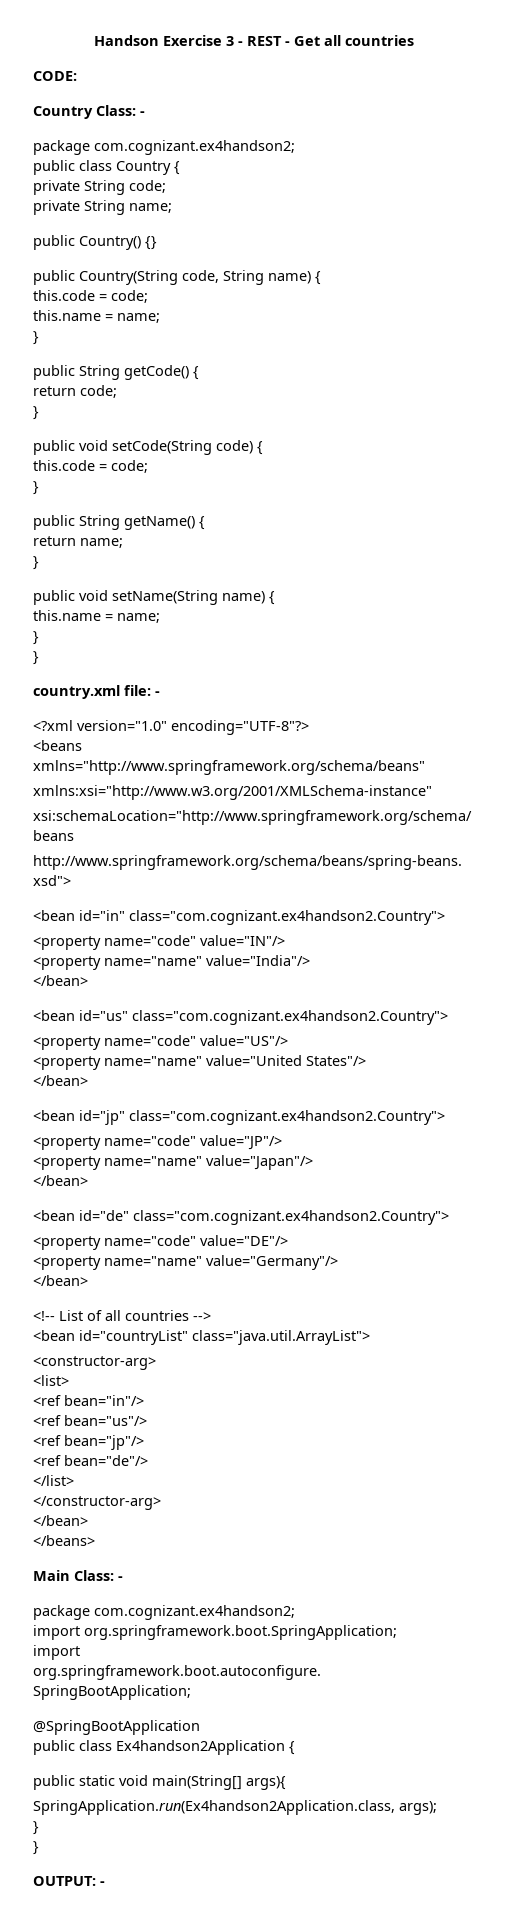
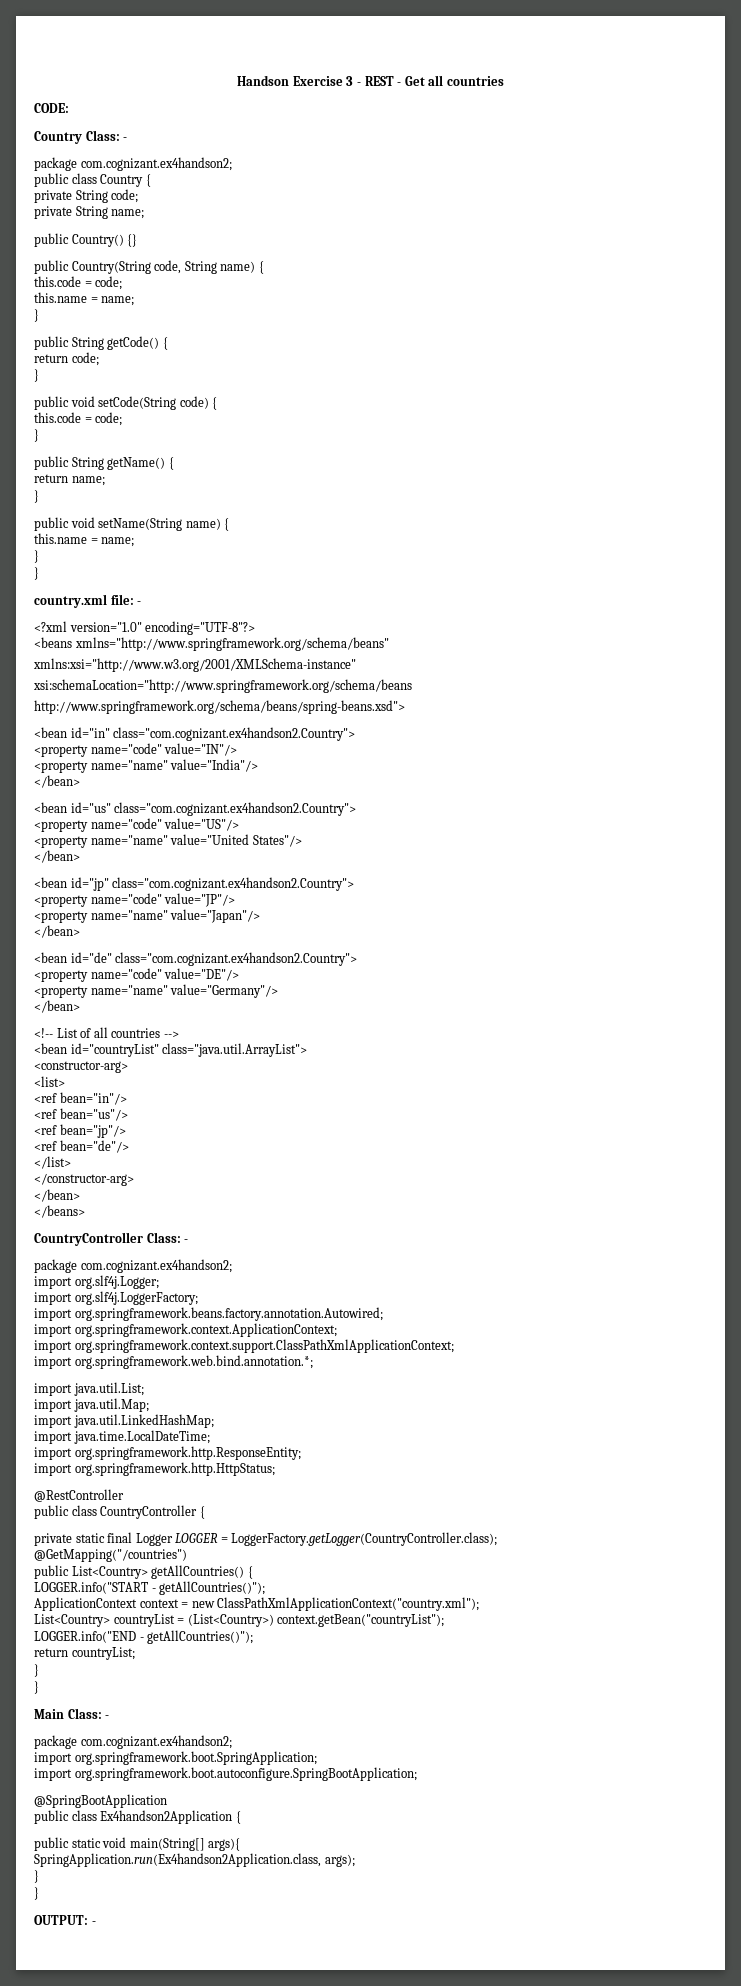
(95, 1540) none -> [34,1232,189,1246] [34,1259,232,1273] [34,1275,159,1289] [34,1291,198,1305] [34,1307,383,1321] [34,1323,337,1337] [34,1339,454,1353] [34,1355,313,1369] [34,1382,144,1396] [34,1398,149,1412] [34,1414,214,1428] [34,1430,210,1444] [34,1446,301,1460] [34,1462,275,1476] [34,1489,124,1502] [34,1505,205,1519] [34,1532,498,1546] [34,1549,187,1562] [34,1565,253,1579] [34,1581,266,1595] [34,1597,480,1611] [34,1614,445,1627] [34,1630,254,1644] [34,1647,135,1660] [34,1664,39,1677] [34,1681,39,1694] // CountryController Class: - // package com.cognizant.ex4handson2; // import org.slf4j.Logger; // import org.slf4j.LoggerFactory; // import org.springframework.beans.factory.annotation.Autowired; // import org.springframework.context.ApplicationContext; // import org.springframework.context.support.ClassPathXmlApplicationContext; // import org.springframework.web.bind.annotation.*; // import java.util.List; // import java.util.Map; // import java.util.LinkedHashMap; // import java.time.LocalDateTime; // import org.springframework.http.ResponseEntity; // import org.springframework.http.HttpStatus; // @RestController // public class CountryController { // private static final Logger LOGGER = LoggerFactory.getLogger(CountryController.class); // @GetMapping("/countries") // public List<Country> getAllCountries() { // LOGGER.info("START - getAllCountries()"); // ApplicationContext context = new ClassPathXmlApplicationContext("country.xml"); // List<Country> countryList = (List<Country>) context.getBean("countryList"); // LOGGER.info("END - getAllCountries()"); // return countryList; // } // }

